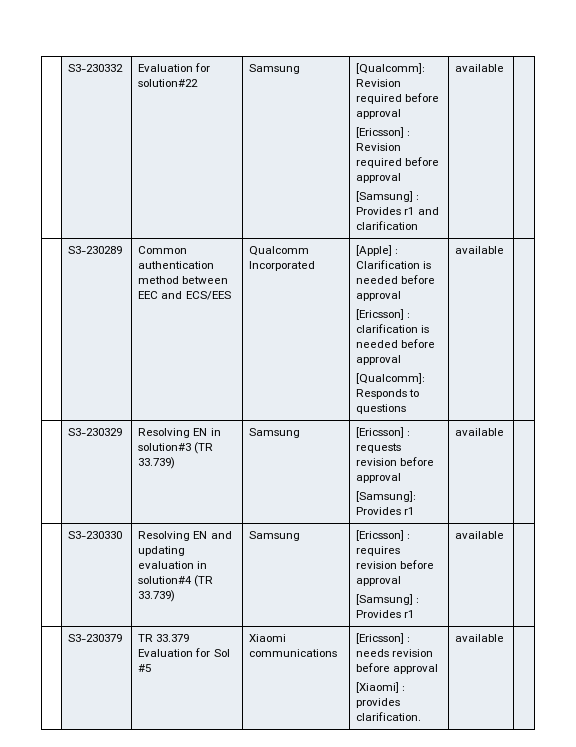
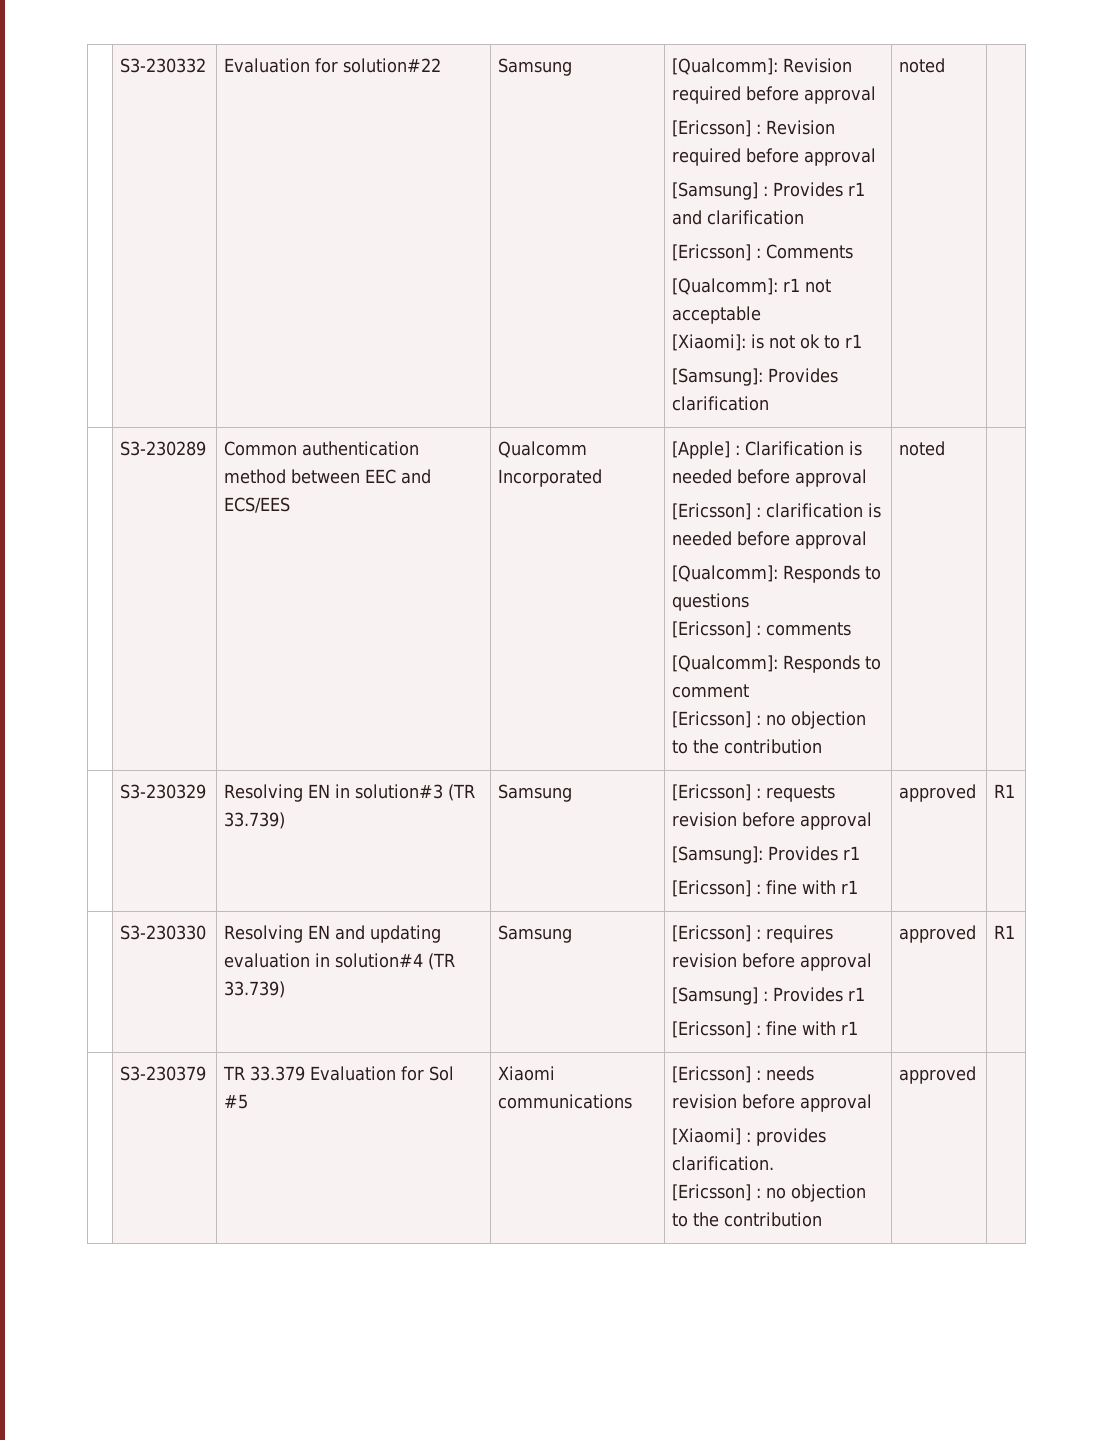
[455,64,505,72] | available -> [672,244,854,261] [672,278,832,295] [672,306,762,324] [672,334,863,351] [672,368,839,386] [672,396,770,411] [899,58,946,73] // [Ericsson] : Comments // [Qualcomm]: r1 not acceptable // [Xiaomi]: is not ok to r1 // [Samsung]: Provides clarification | noted
[455,246,505,254] | available -> [672,621,852,638] [672,655,882,673] [672,684,750,698] [672,711,867,729] [672,739,823,754] [899,441,946,456] // [Ericsson] : comments // [Qualcomm]: Responds to comment // [Ericsson] : no objection to the contribution | noted
[455,428,505,436] | available | -> [672,880,859,897] [899,784,977,802] [994,784,1016,798] // [Ericsson] : fine with r1 | approved | R1
[455,531,505,539] | available | -> [672,1021,859,1038] [899,925,977,943] [994,925,1016,939] // [Ericsson] : fine with r1 | approved | R1
[455,634,505,642] | available -> [672,1184,867,1202] [672,1212,823,1227] [899,1066,977,1084] // [Ericsson] : no objection to the contribution | approved

